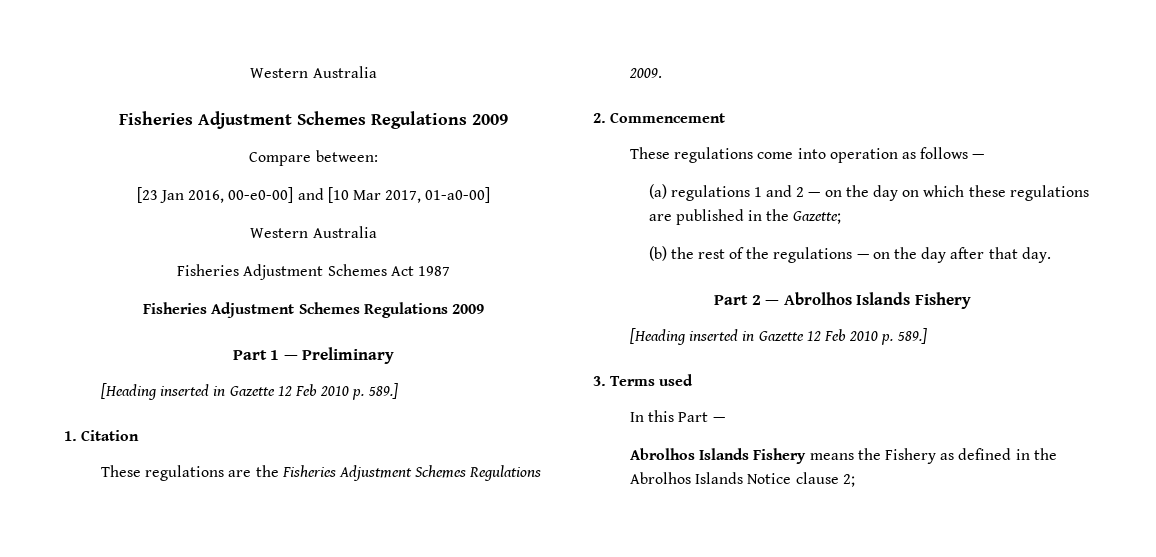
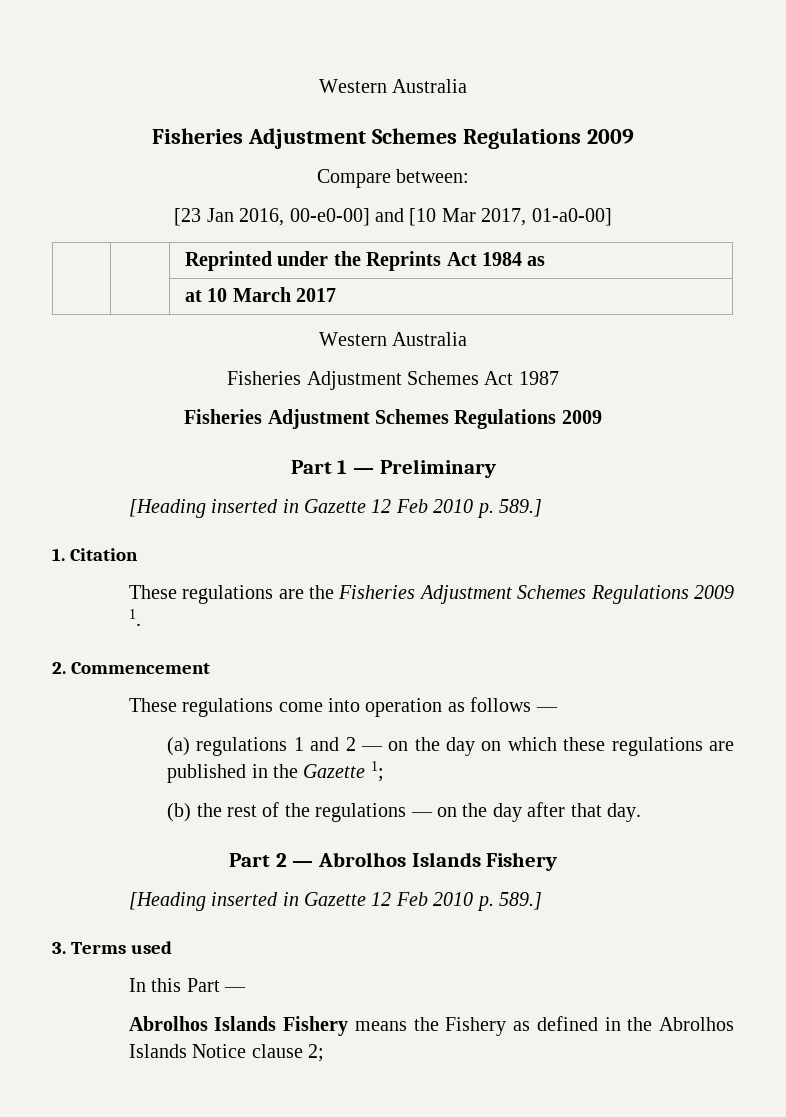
(491, 195) none -> [184,251,546,271] [184,287,337,302] // | | Reprinted under the Reprints Act 1984 as // | | at 10 March 2017
[629,68,663,78] 2009. -> [694,585,734,599] [128,609,141,626] 2009 1.
[793,211,842,224] Gazette; -> [303,761,384,782] Gazette 1;

